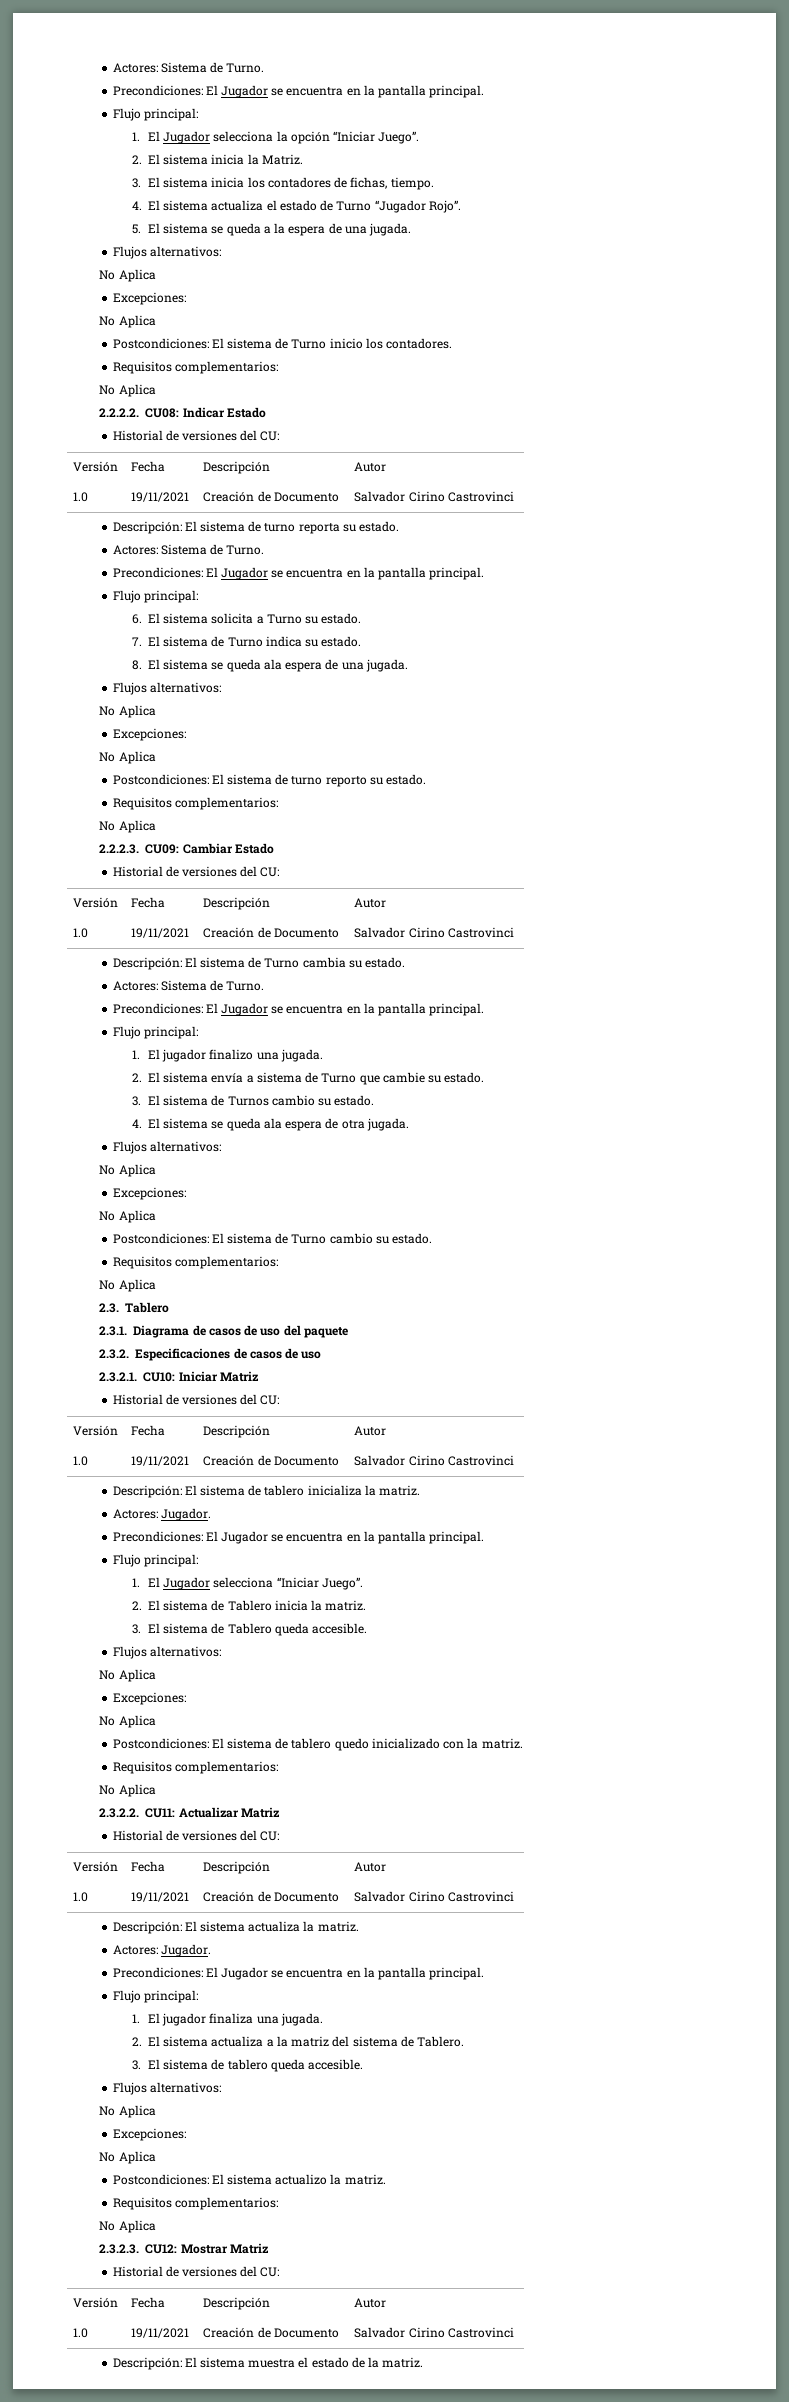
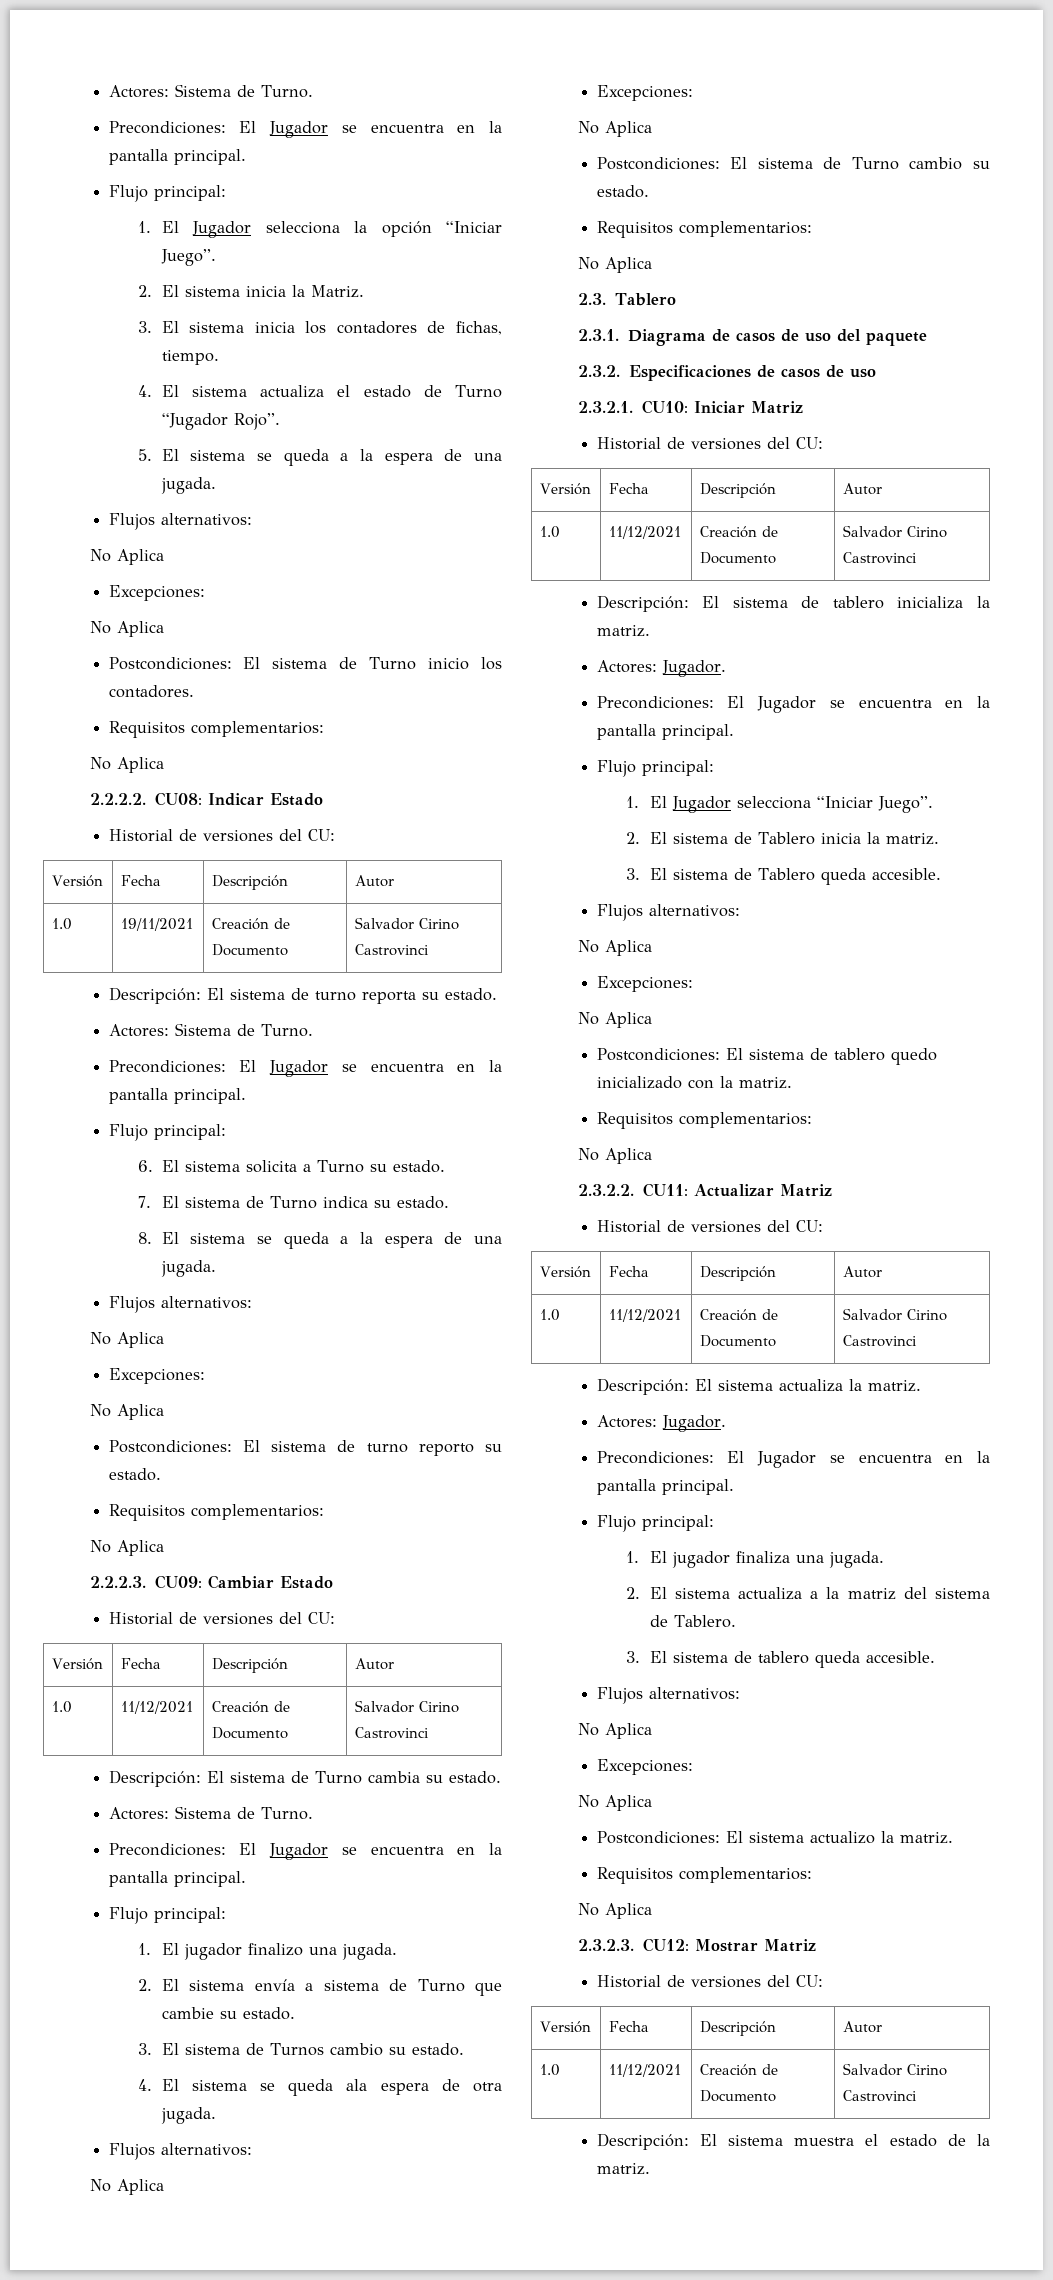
[263,659,282,670] ala -> [340,1232,373,1244] a la
[131,928,190,938] 19/11/2021 -> [120,1701,193,1714] 11/12/2021
[131,1456,190,1466] 19/11/2021 -> [608,526,681,539] 11/12/2021
[131,1892,190,1902] 19/11/2021 -> [608,1309,681,1322] 11/12/2021
[131,2328,190,2338] 19/11/2021 -> [608,2064,681,2077] 11/12/2021

